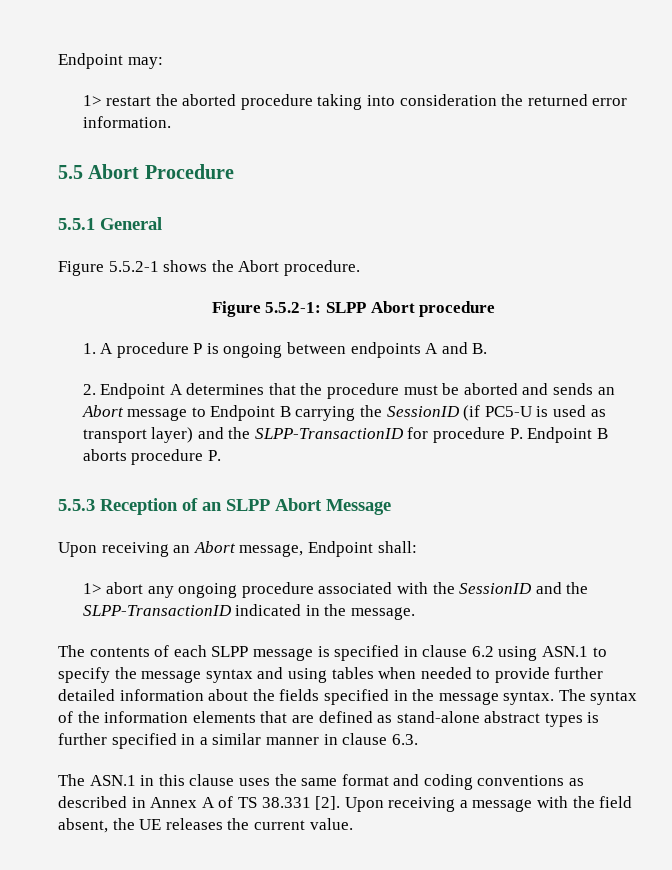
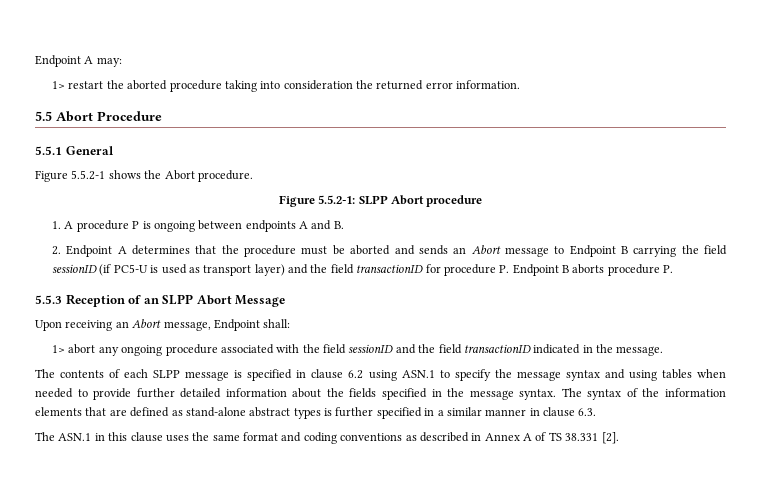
[58,53,123,69] Endpoint -> [35,55,94,67] Endpoint A
[386,406,460,417] SessionID -> [704,245,727,255] [52,264,98,273] field sessionID
[254,428,404,439] SLPP-TransactionID -> [330,264,424,274] field transactionID
[459,582,589,594] [82,605,232,616] SessionID and the SLPP-TransactionID -> [323,344,531,354] field sessionID and the field transactionID
[344,796,633,812] [58,818,353,833] Upon receiving a message with the field absent, the UE releases the current value. -> (619, 438) none

